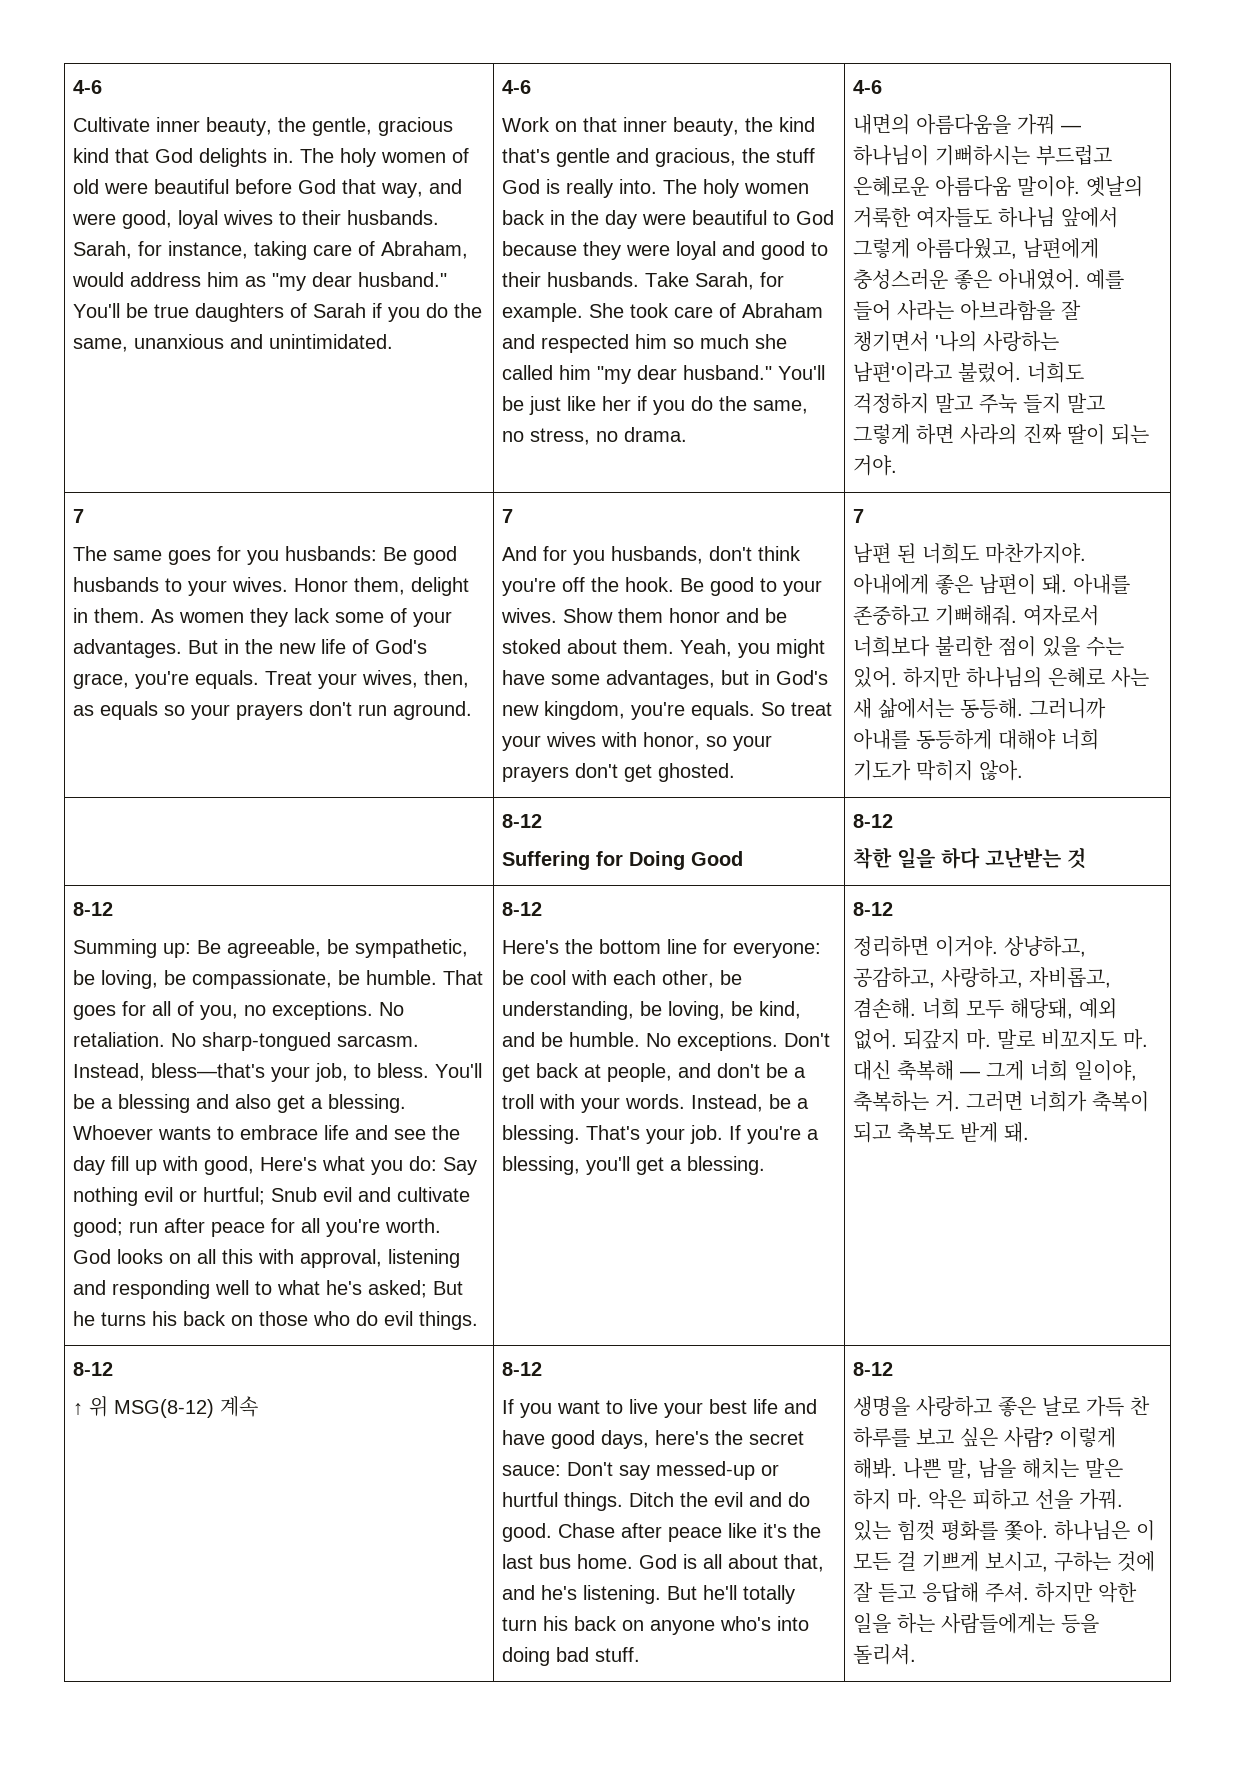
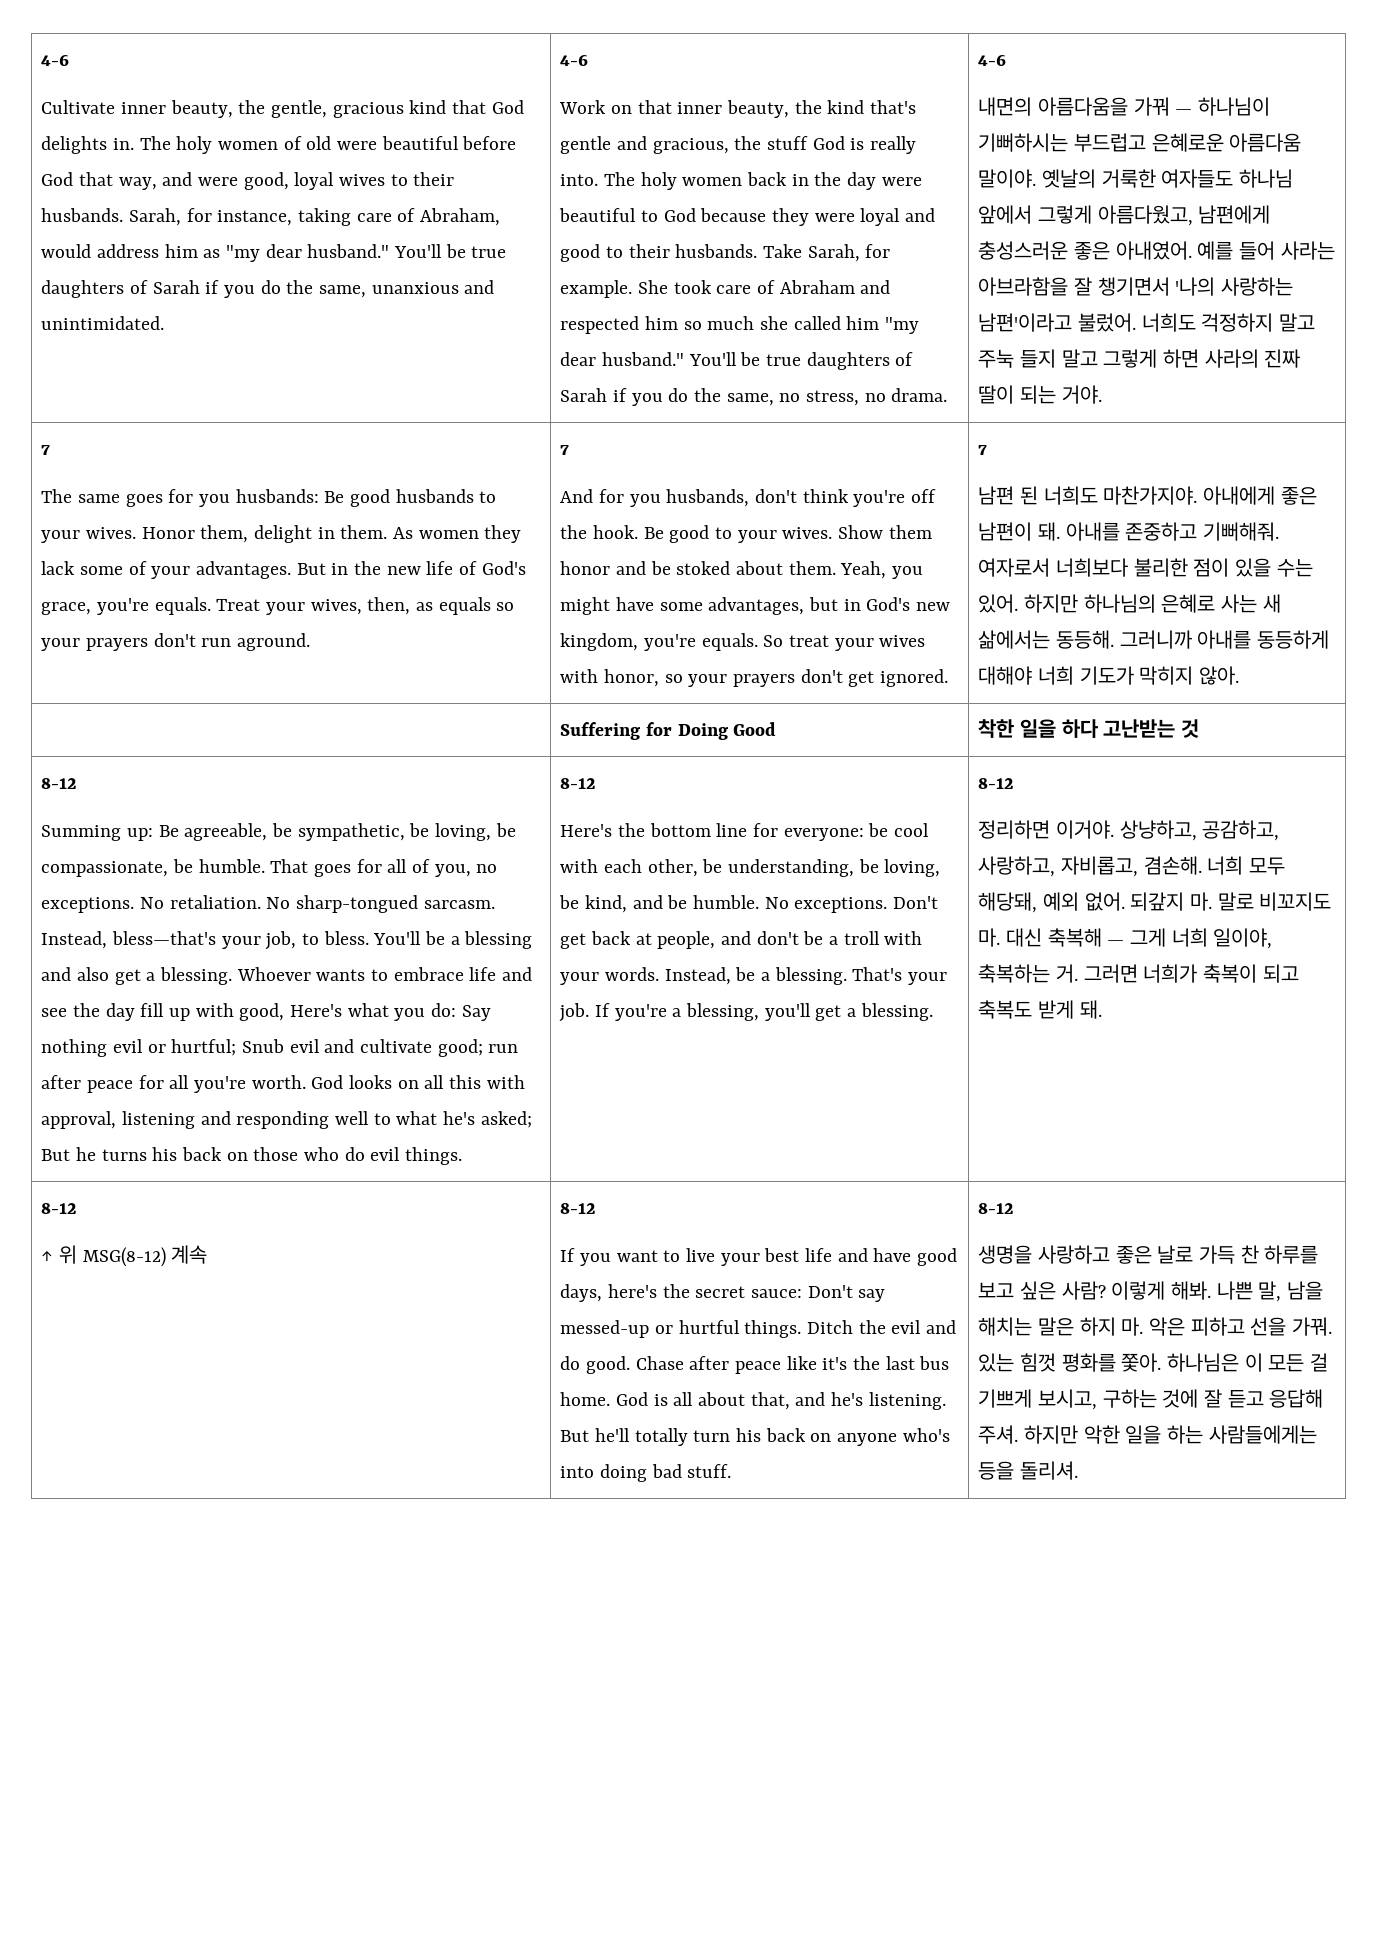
[529,396,632,415] just like her -> [765,352,914,370] [560,388,608,402] true daughters of Sarah
[658,763,736,782] ghosted. -> [879,669,948,687] ignored.
[502,814,543,828] 8-12 // -> (1239, 675) none
[853,814,894,828] 8-12 // -> (777, 729) none

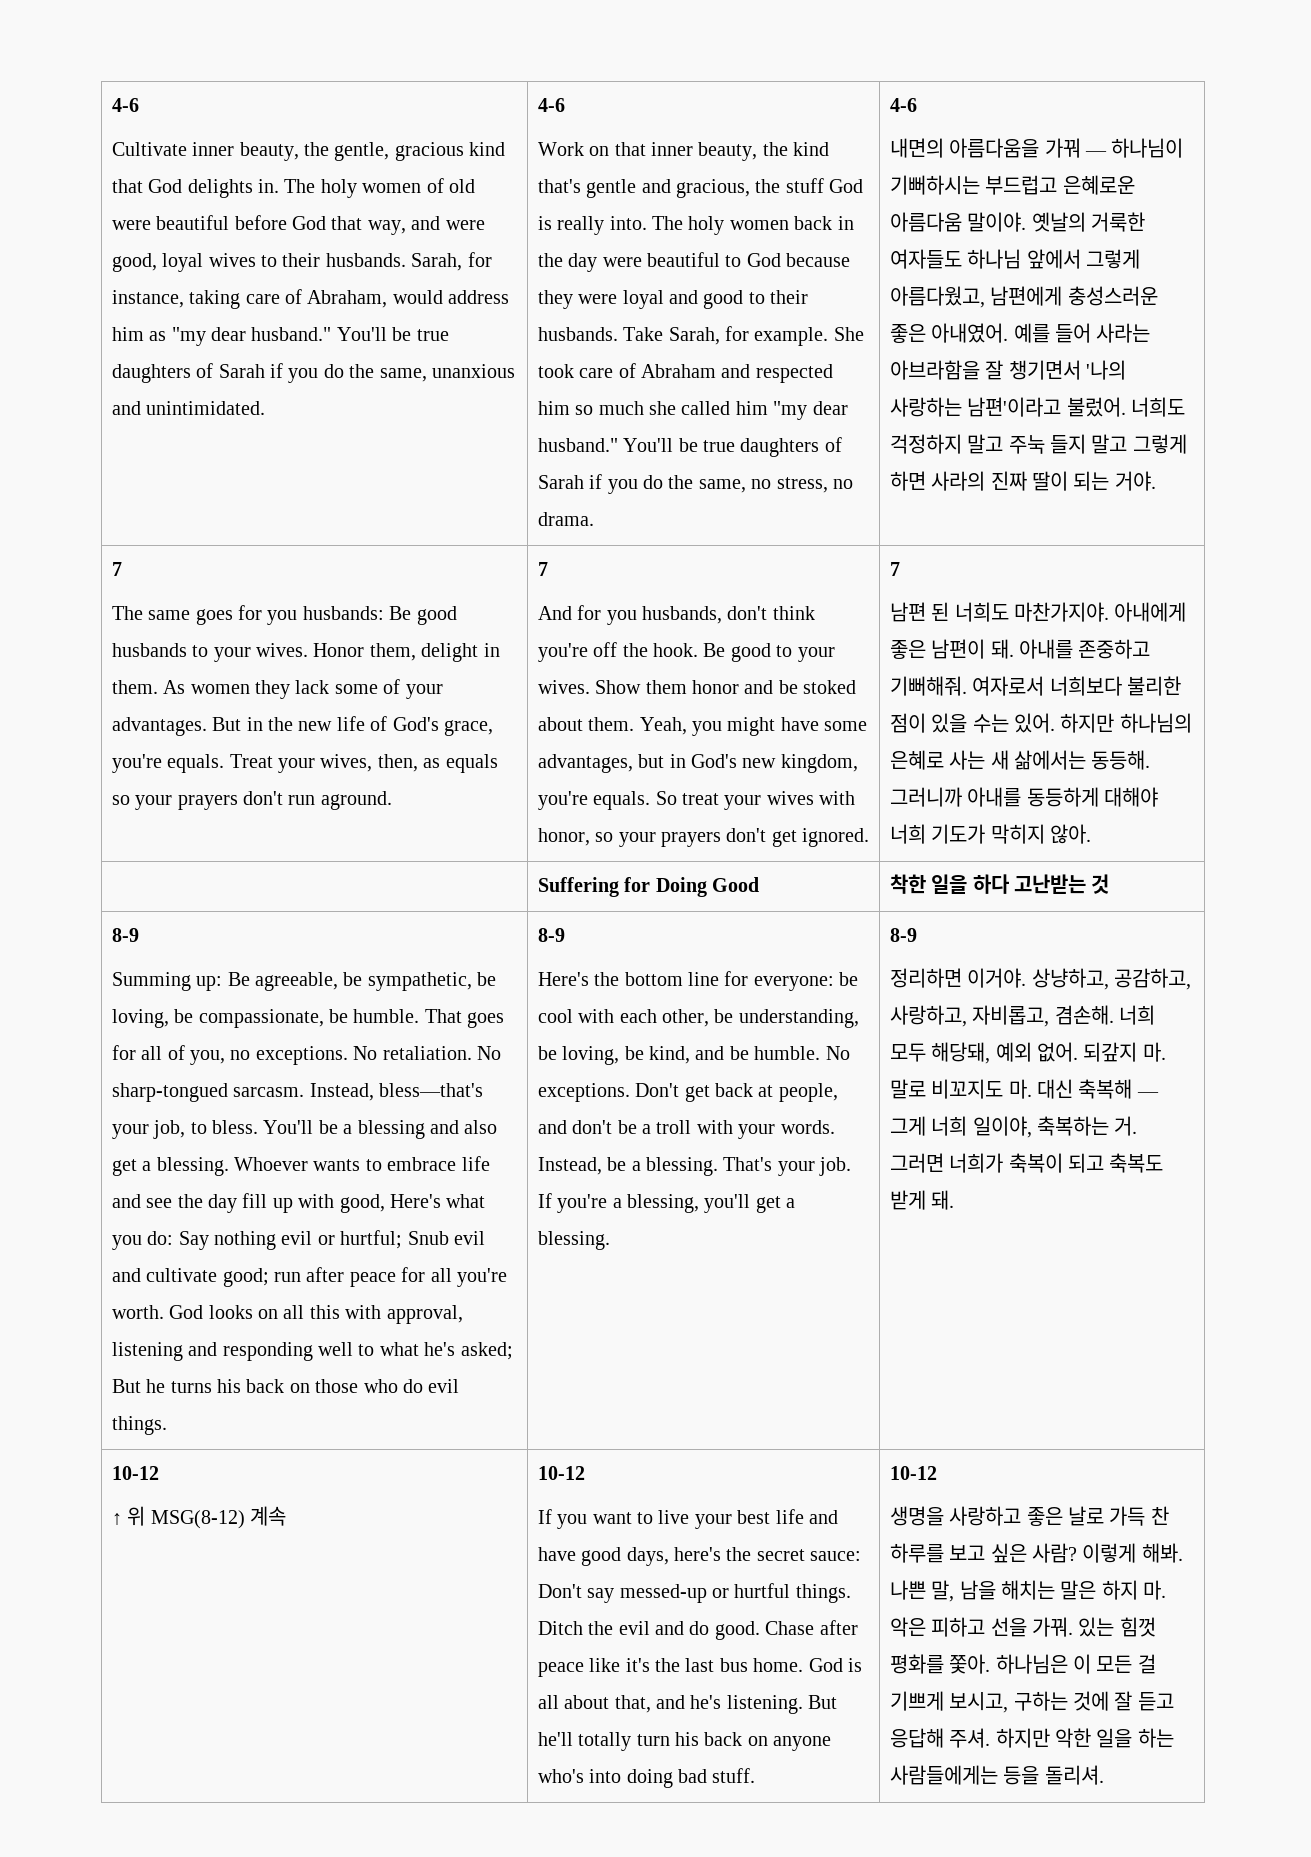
[41,778,78,789] 8-12 -> [111,928,139,942] 8-9
[560,778,597,789] 8-12 -> [537,928,565,942] 8-9
[978,778,1015,789] 8-12 -> [889,928,917,942] 8-9
[41,1203,78,1214] 8-12 -> [111,1466,159,1480] 10-12
[560,1203,597,1214] 8-12 -> [537,1466,585,1480] 10-12
[978,1203,1015,1214] 8-12 -> [889,1466,937,1480] 10-12

